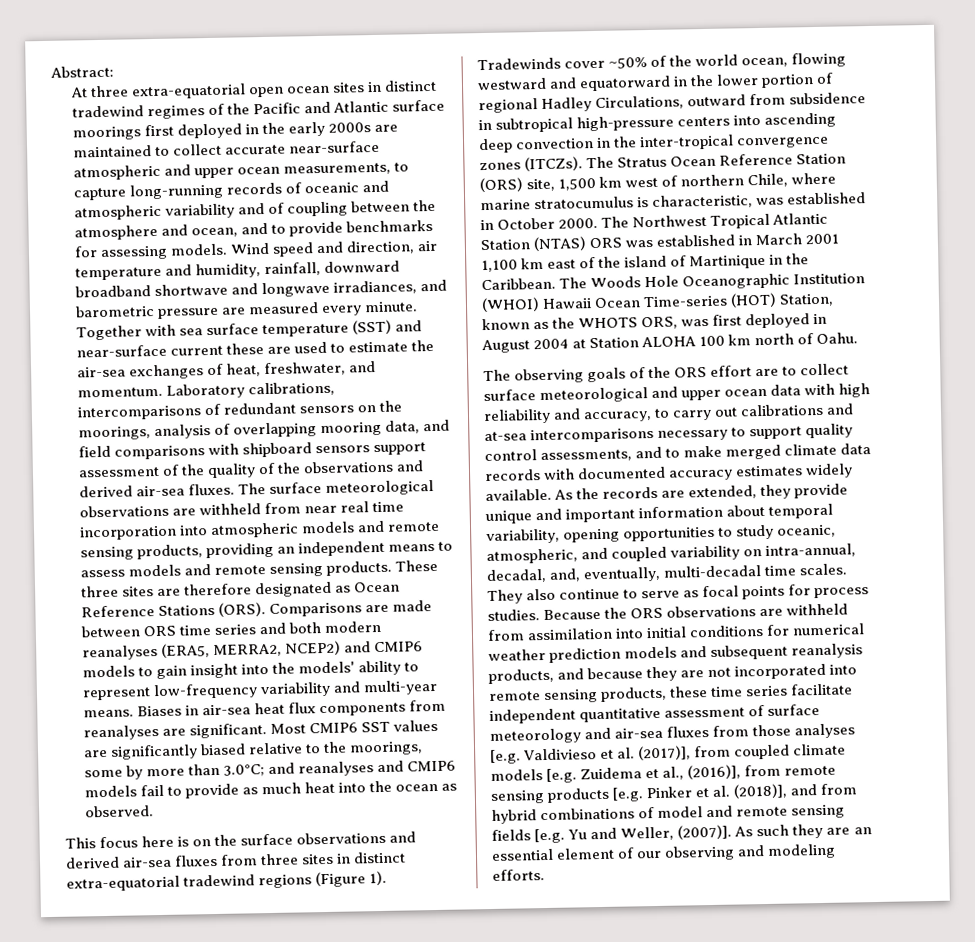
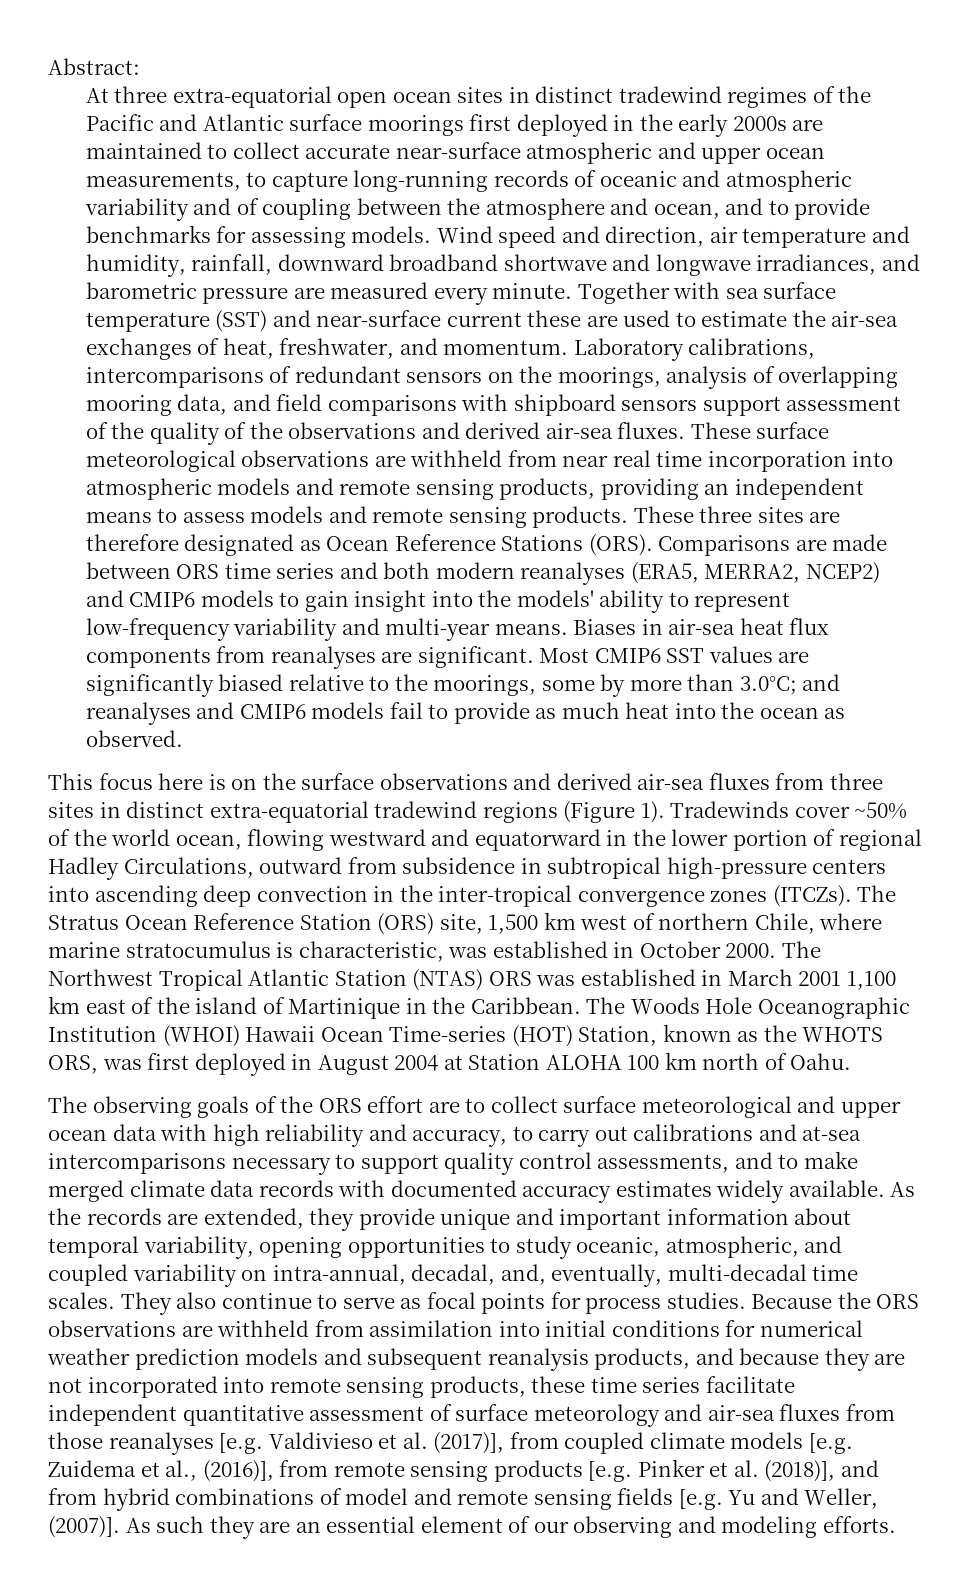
[237,483,266,495] The -> [690,422,751,439] These
[794,723,856,739] analyses -> [108,1432,214,1455] reanalyses

